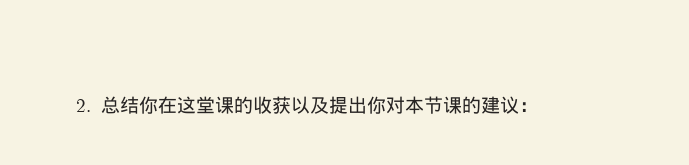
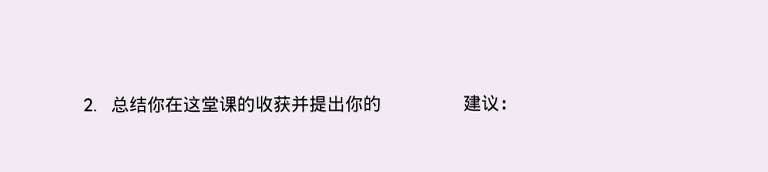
[291,96,463,114] 以及提出你对本节课 -> [291,95,365,113] 并提出你

